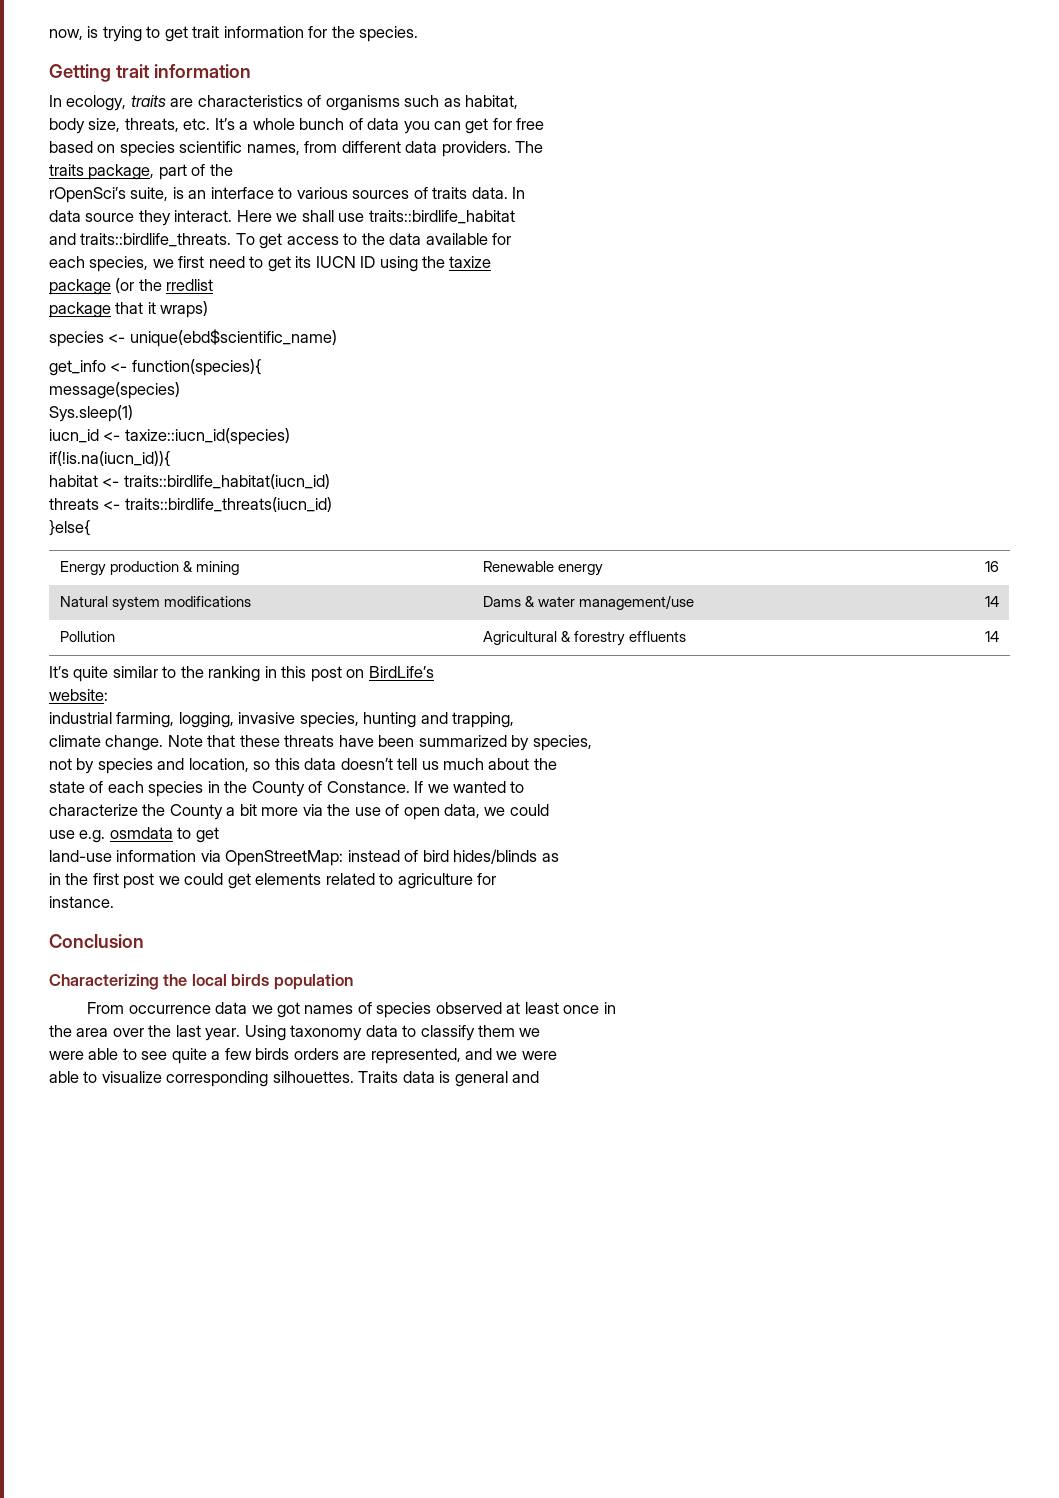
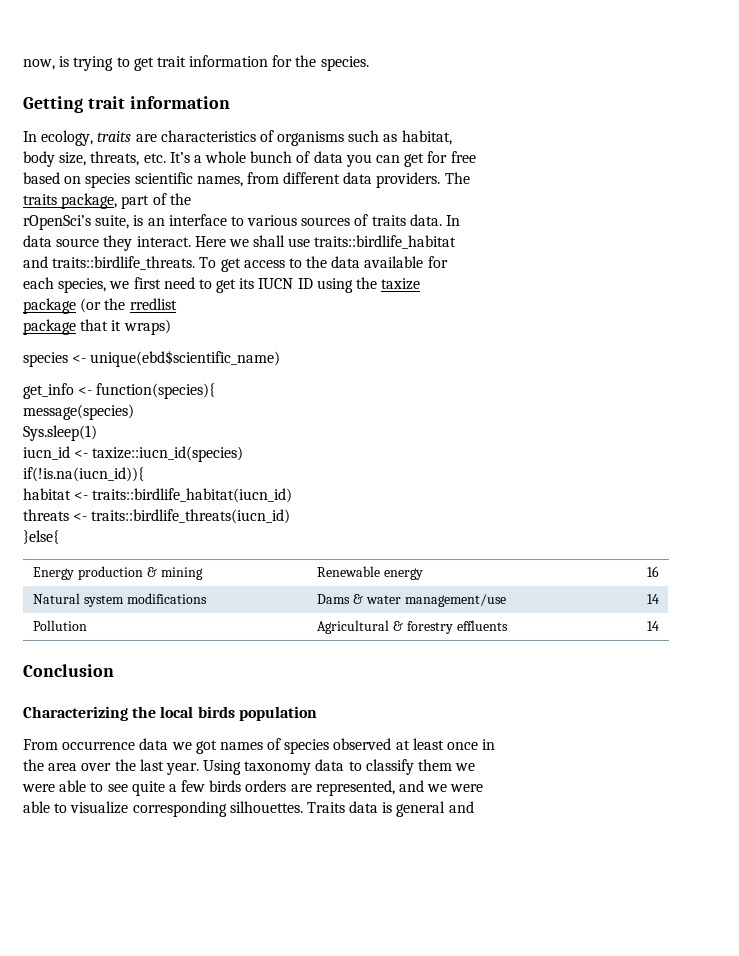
[49,666,434,682] [49,689,108,701] [49,712,515,728] [49,735,592,751] [49,758,557,774] [49,781,525,797] [49,804,549,820] [49,827,219,843] [49,849,559,866] [49,873,497,889] [49,896,114,908] // It’s quite similar to the ranking in this post on BirdLife’s // website: // industrial farming, logging, invasive species, hunting and trapping, // climate change. Note that these threats have been summarized by species, // not by species and location, so this data doesn’t tell us much about the // state of each species in the County of Constance. If we wanted to // characterize the County a bit more via the use of open data, we could // use e.g. osmdata to get // land-use information via OpenStreetMap: instead of bird hides/blinds as // in the first post we could get elements related to agriculture for // instance. -> (659, 626) none

